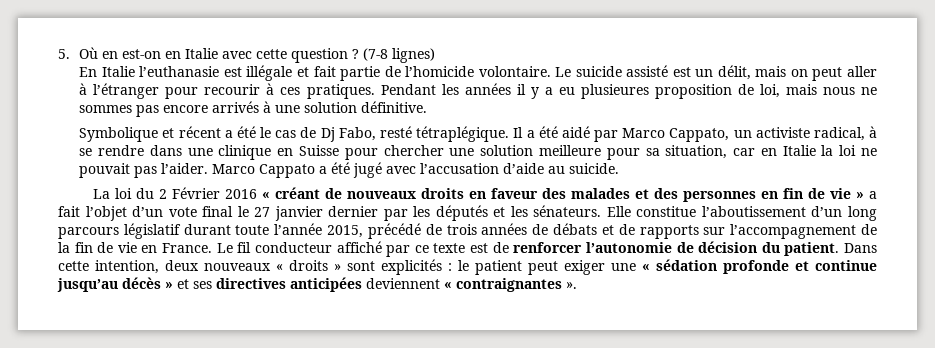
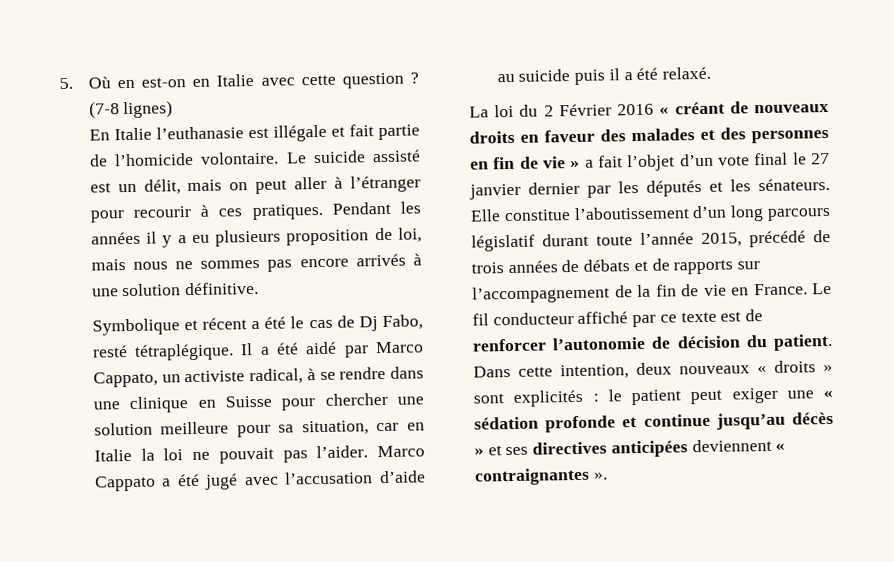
[580,84,649,99] plusieures -> [215,229,282,247] plusieurs
[569,163,620,174] suicide. -> [518,66,712,85] suicide puis il a été relaxé.

